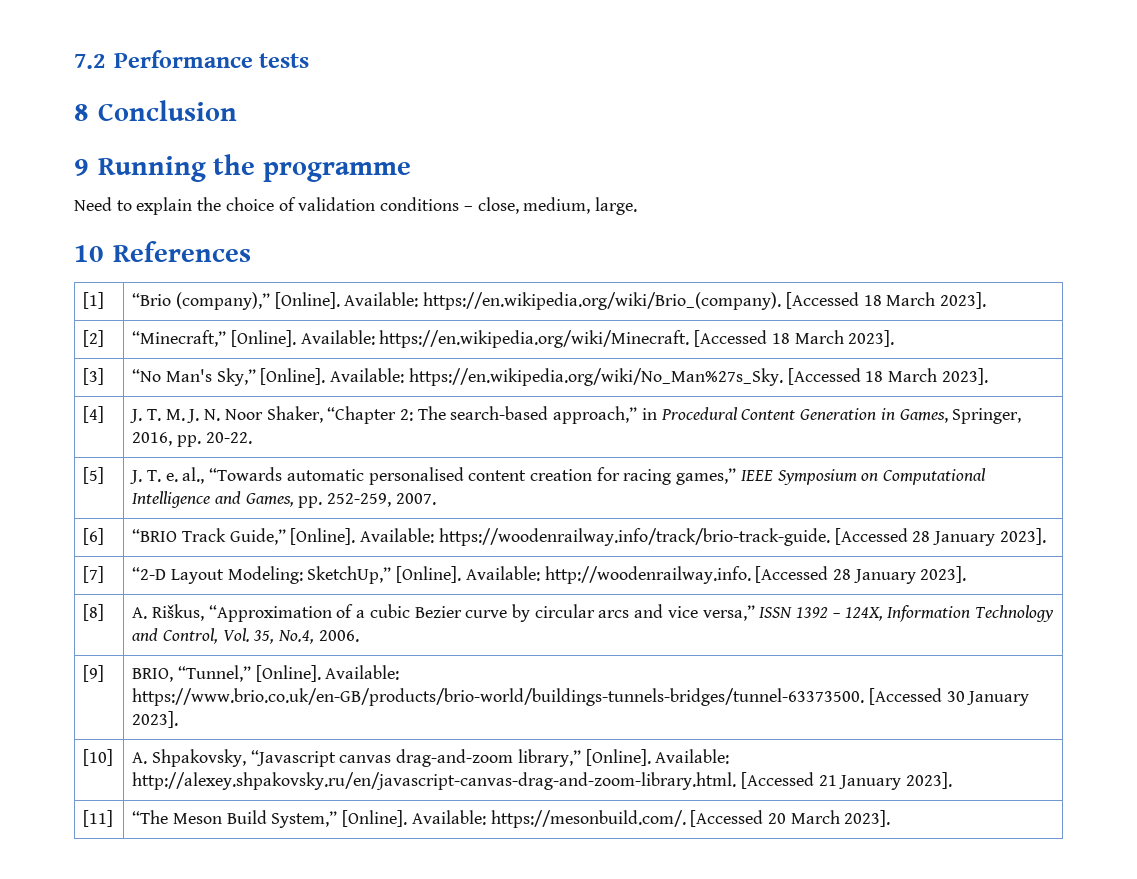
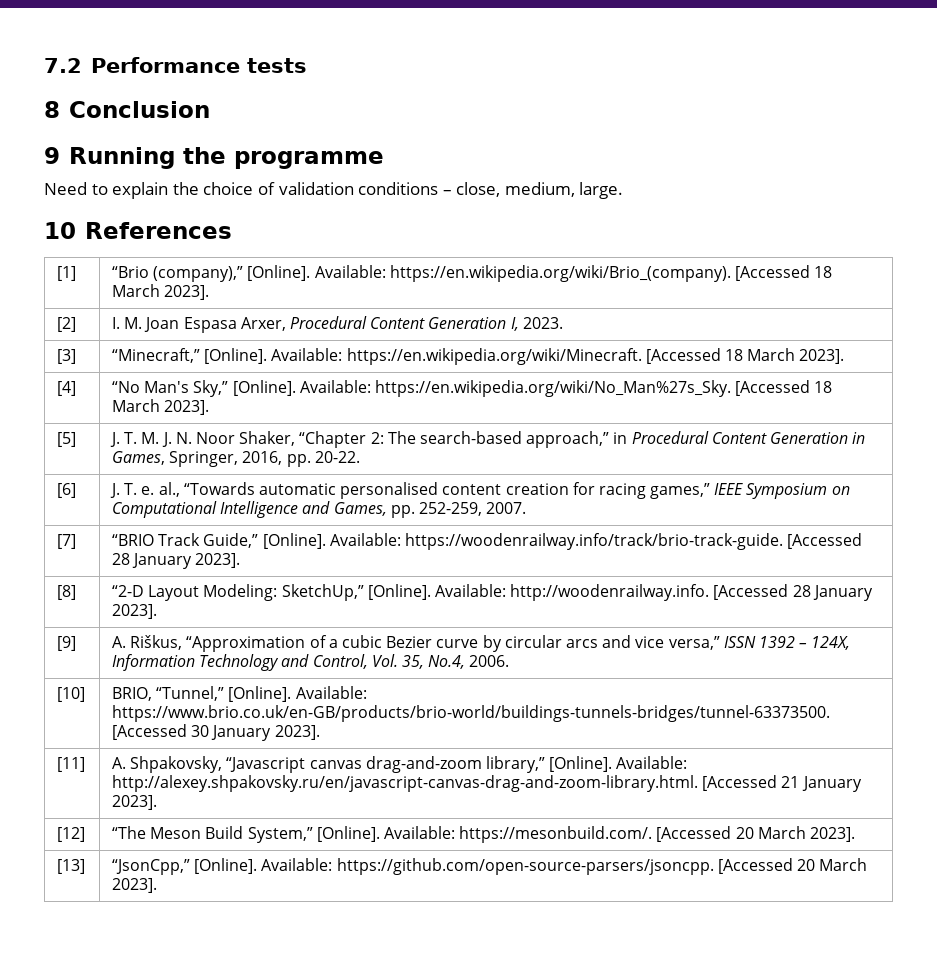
(105, 338) none -> [112,316,563,333] [57,349,77,364] | I. M. Joan Espasa Arxer, Procedural Content Generation I, 2023. // [3]
[83,368,105,385] [3] -> [57,381,77,396] [4]
[83,406,105,423] [4] -> [57,432,77,447] [5]
[83,467,105,484] [5] -> [57,483,77,498] [6]
[83,528,105,545] [6] -> [57,534,77,549] [7]
[83,566,105,583] [7] -> [57,585,77,600] [8]
[83,604,105,621] [8] -> [57,636,77,651] [9]
[83,665,105,682] [9] -> [57,687,86,702] [10]
[83,749,114,766] [10] -> [57,757,86,772] [11]
[83,810,114,827] [11] -> [57,827,86,842] [12]
(891, 818) none -> [57,859,86,874] [112,858,868,875] [112,878,158,893] // [13] | “JsonCpp,” [Online]. Available: https://github.com/open-source-parsers/jsoncpp. [Accessed 20 March 2023].

